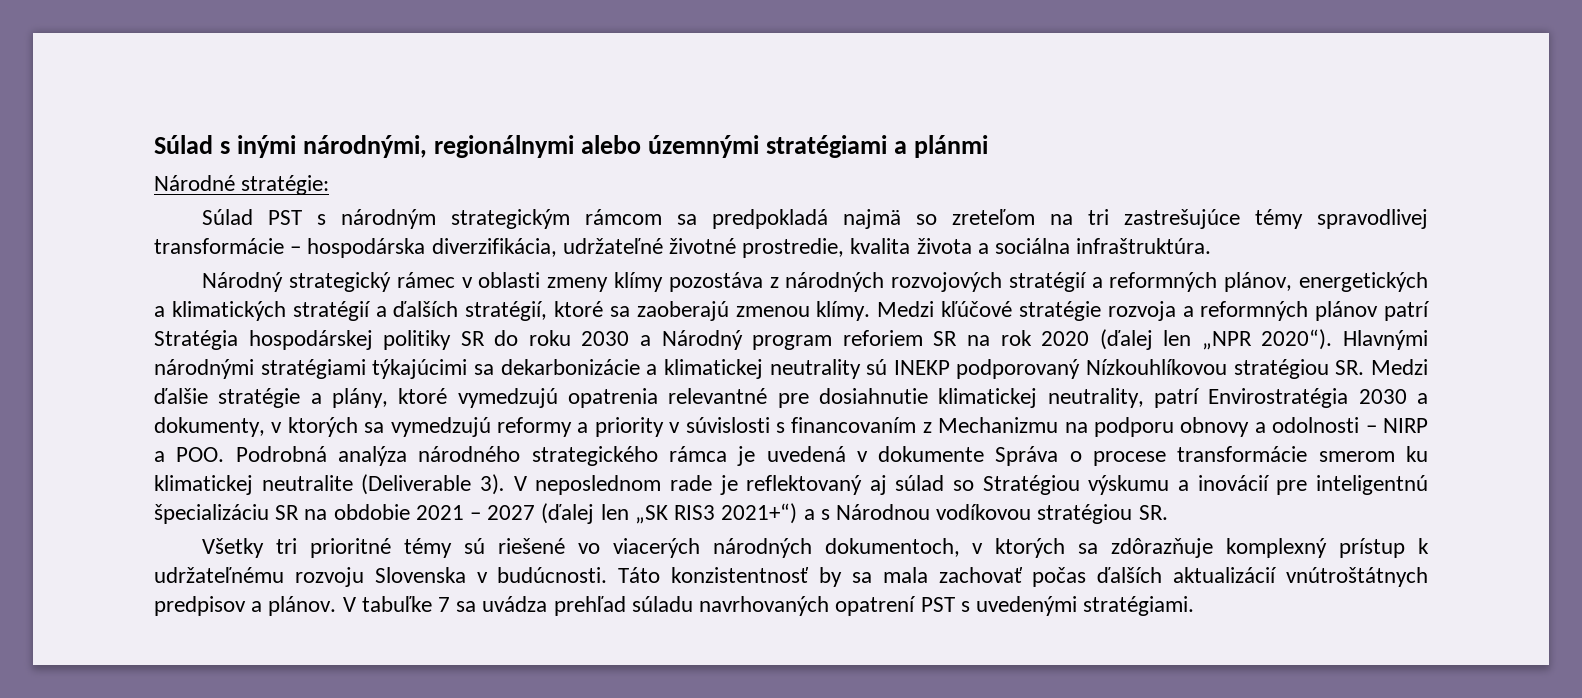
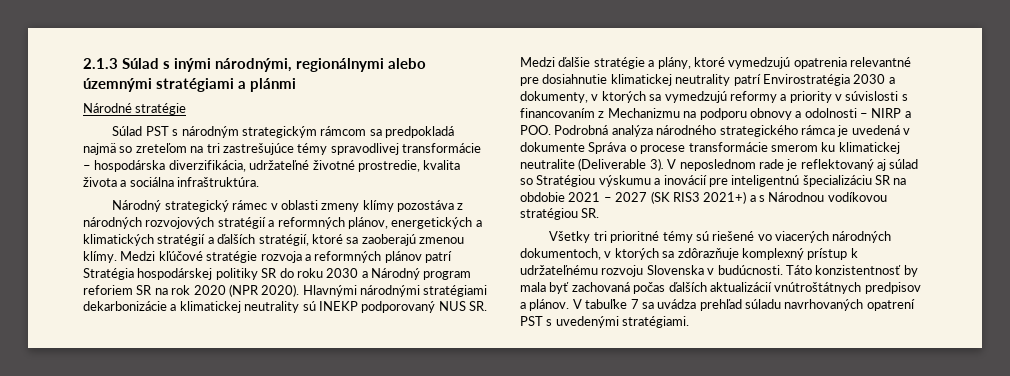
(154, 144) none -> [83,58,118,69] 2.1.3
[241,175,330,195] stratégie: -> [135,103,187,115] stratégie
[1099,329,1333,350] (ďalej len „NPR 2020“). -> [228,284,300,297] (NPR 2020).
[372,359,494,379] týkajúcimi sa -> (488, 291) none
[1086,359,1329,379] Nízkouhlíkovou stratégiou -> [438,301,466,311] NUS
[1047,388,1144,408] neutrality, -> [675,74,731,86] neutrality
[541,503,798,524] (ďalej len „SK RIS3 2021+“) -> [650,191,747,204] (SK RIS3 2021+)
[851,567,1023,583] sa mala zachovať -> [520,282,630,294] mala byť zachovaná

